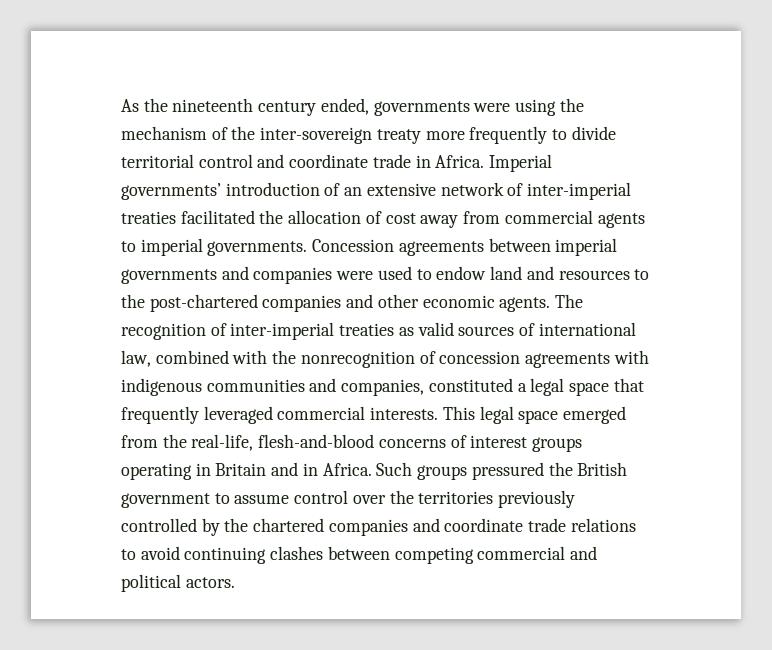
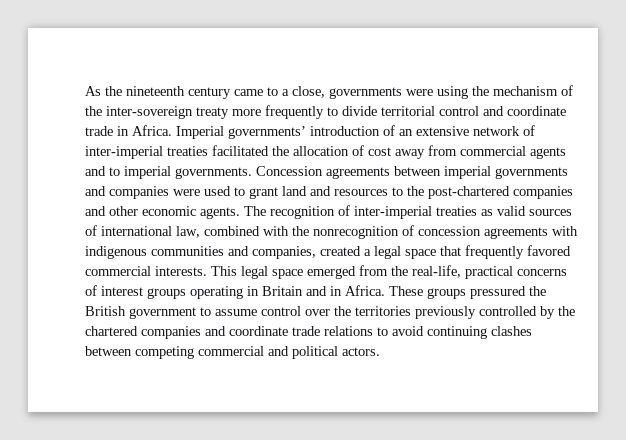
[320,98,369,115] ended, -> [234,86,325,98] came to a close,
(645, 220) none -> [85,166,106,176] and
[436,266,487,280] endow -> [249,187,278,199] grant
[428,378,513,392] constituted -> [320,246,361,256] created
[203,406,273,424] leveraged -> [527,245,571,256] favored
[258,434,375,448] flesh-and-blood -> [465,266,513,279] practical
[376,462,413,476] Such -> [389,286,423,296] These

